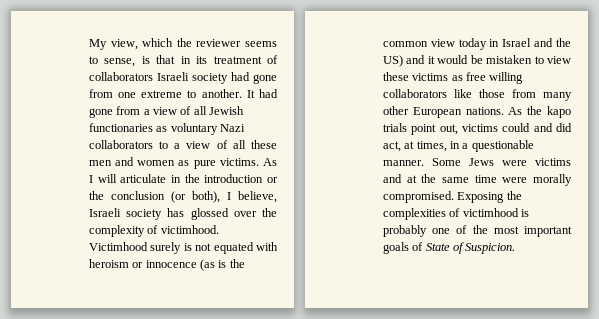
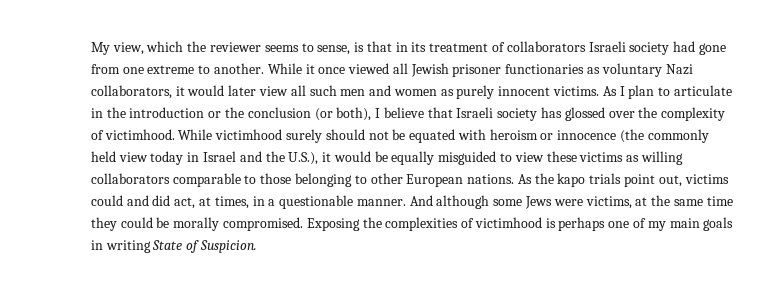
[246,89,278,98] [88,106,192,118] It had gone from a view of -> [267,63,390,74] While it once viewed
(245, 110) none -> [452,64,502,77] prisoner
[88,140,277,149] collaborators to a view of all these -> [90,85,337,99] collaborators, it would later view all such
[193,160,216,169] pure -> [456,85,551,99] purely innocent
[97,174,117,183] will -> [628,85,671,99] plan to
[238,191,277,203] believe, -> [383,107,453,118] believe that
[88,242,212,254] Victimhood surely is not -> [178,129,406,143] While victimhood surely should not be
[200,259,245,271] [382,41,428,47] (as is the common -> [620,129,709,143] [90,151,116,162] (the commonly held
[382,55,426,67] US) and -> [288,152,319,165] U.S.),
[486,55,533,64] mistaken -> [391,151,497,165] equally misguided
[466,72,487,81] free -> (640, 158) none
[453,89,572,101] like those from many -> [172,173,367,187] comparable to those belonging to
[431,158,571,166] [382,174,402,183] Some Jews were victims and -> [409,195,632,209] And although some Jews were victims,
[502,177,528,183] were -> [90,217,170,231] they could be
[382,225,427,237] probably -> [558,217,606,231] perhaps
[472,225,572,237] [382,242,424,254] the most important goals of -> [647,217,734,231] [90,240,151,253] my main goals in writing

